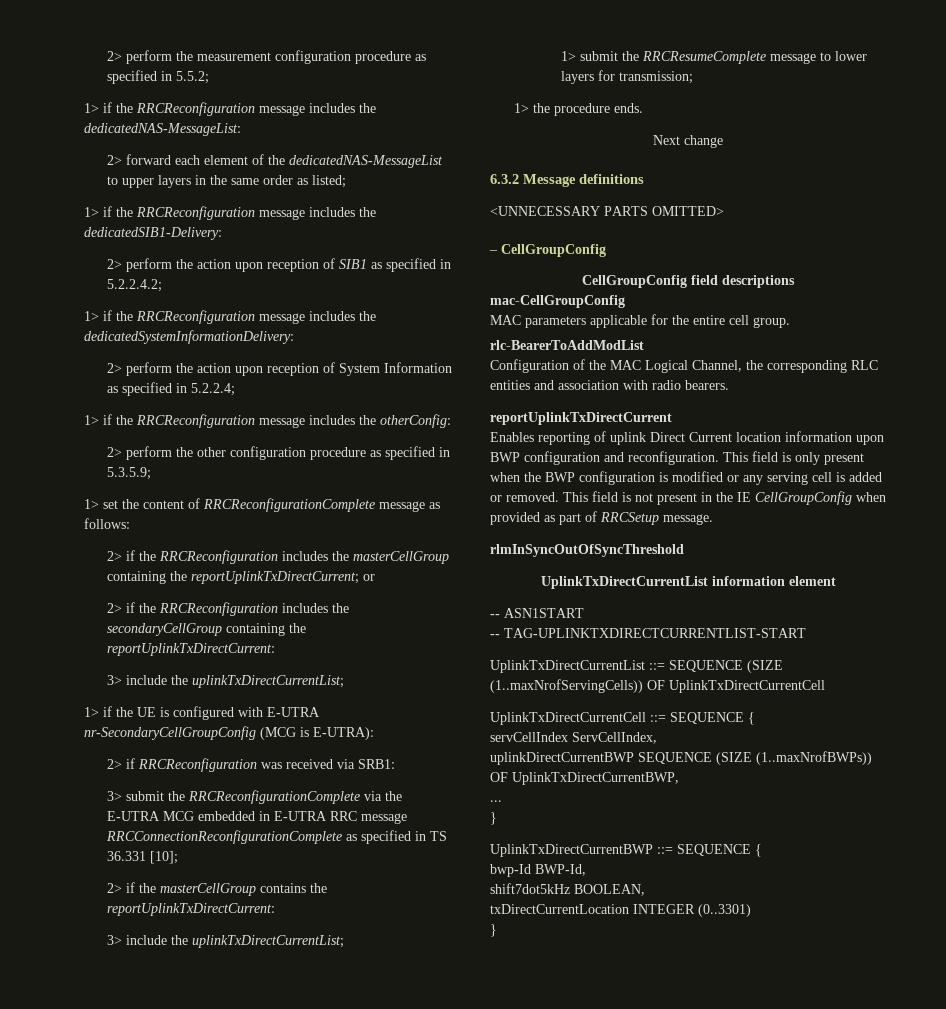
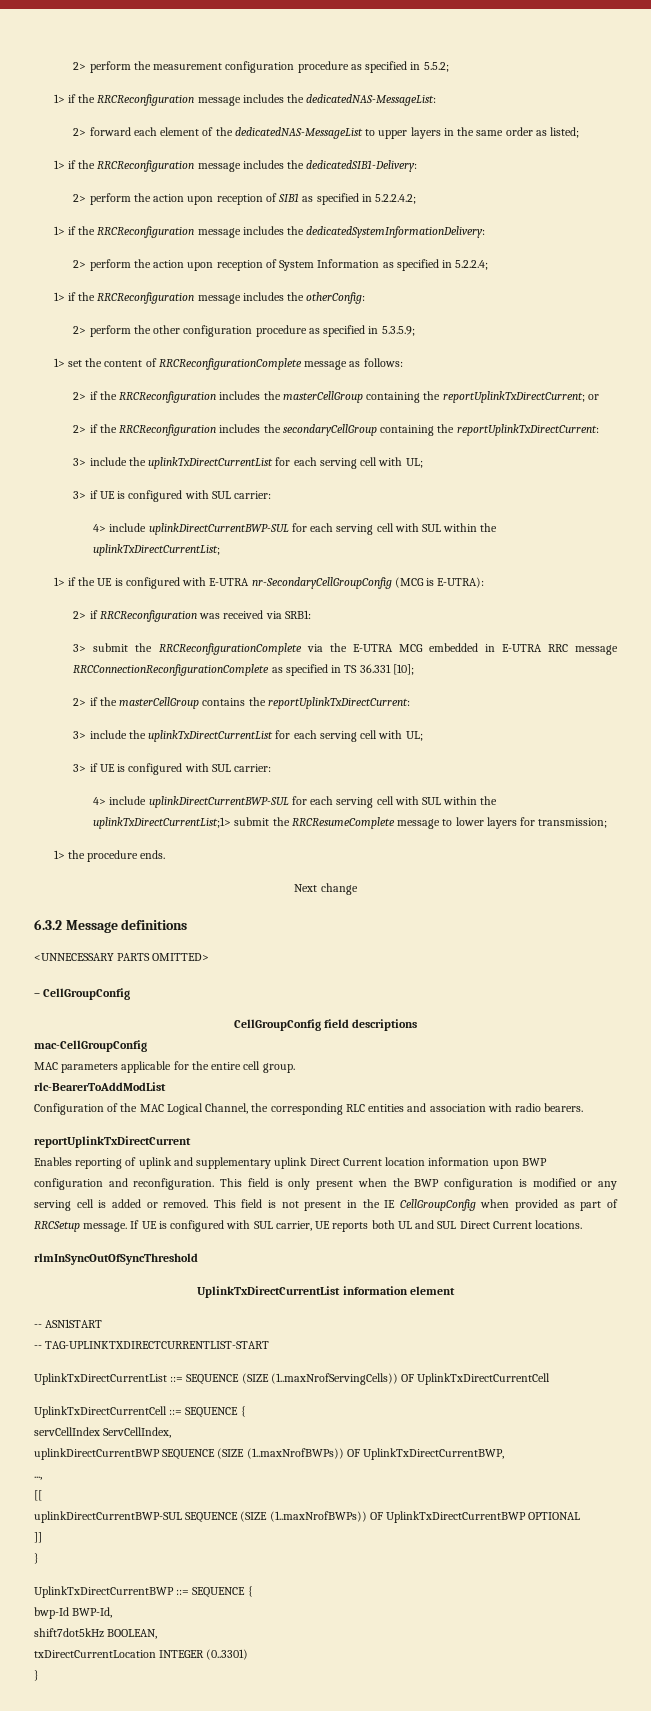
(189, 680) none -> [148,457,423,469] [73,490,272,502] [93,523,498,535] uplinkTxDirectCurrentList for each serving cell with UL; // 3> if UE is configured with SUL carrier: // 4> include uplinkDirectCurrentBWP-SUL for each serving cell with SUL within the
[192,935,345,948] [561,51,577,61] uplinkTxDirectCurrentList; // 1> -> [148,730,423,742] [73,763,272,775] [93,796,498,808] [93,817,232,829] uplinkTxDirectCurrentList for each serving cell with UL; // 3> if UE is configured with SUL carrier: // 4> include uplinkDirectCurrentBWP-SUL for each serving cell with SUL within the uplinkTxDirectCurrentList;1>
(646, 438) none -> [173,1157,308,1169] and supplementary uplink
(713, 519) none -> [130,1220,583,1232] If UE is configured with SUL carrier, UE reports both UL and SUL Direct Current locations.
[490,800,502,802] ... -> [34,1476,42,1480] [34,1490,42,1501] [34,1511,581,1523] [34,1532,42,1543] ..., // [[ // uplinkDirectCurrentBWP-SUL SEQUENCE (SIZE (1..maxNrofBWPs)) OF UplinkTxDirectCurrentBWP OPTIONAL // ]]

